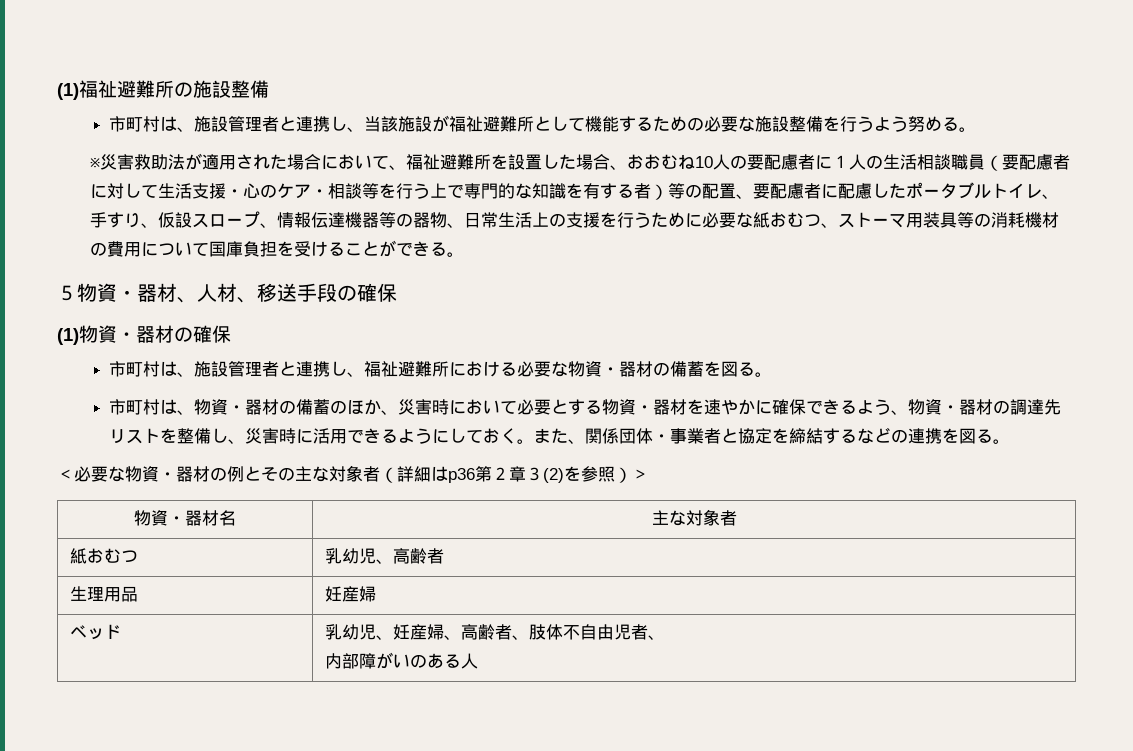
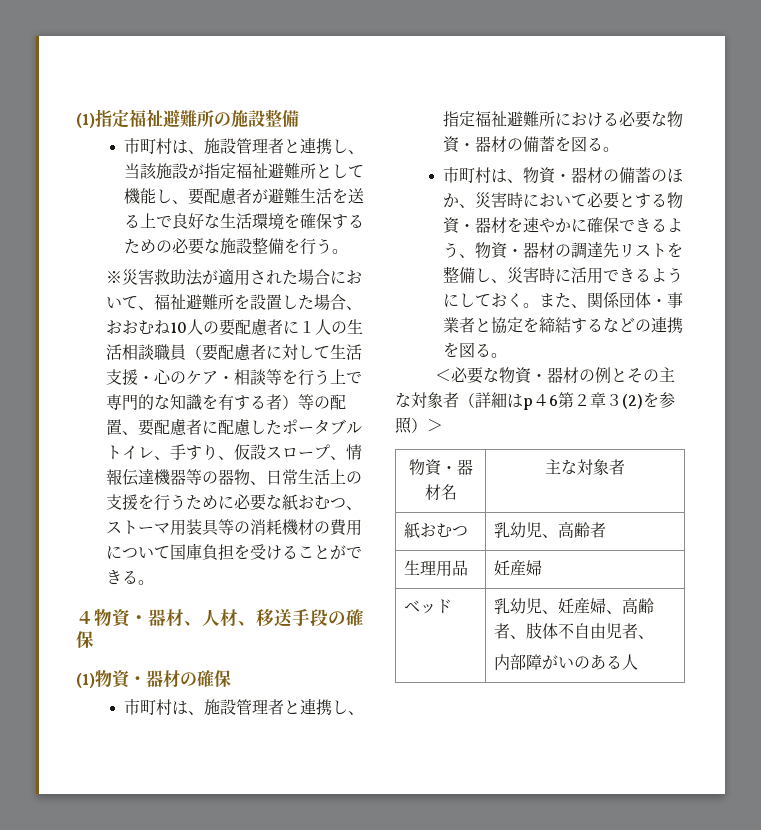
[57,83,79,100] (1) -> [76,109,129,128] (1)指定
(450, 123) none -> [203,163,236,179] 指定
(620, 124) none -> [155,187,364,205] [123,213,332,230] し、要配慮者が避難生活を送る上で良好な生活環境を確保
[874,116,960,132] よう努める -> (332, 246) none
[57,285,77,301] ５ -> [76,611,94,624] ４
(365, 374) none -> [442,111,475,127] 指定
[448,468,475,483] p36 -> [523,394,558,410] p４6

